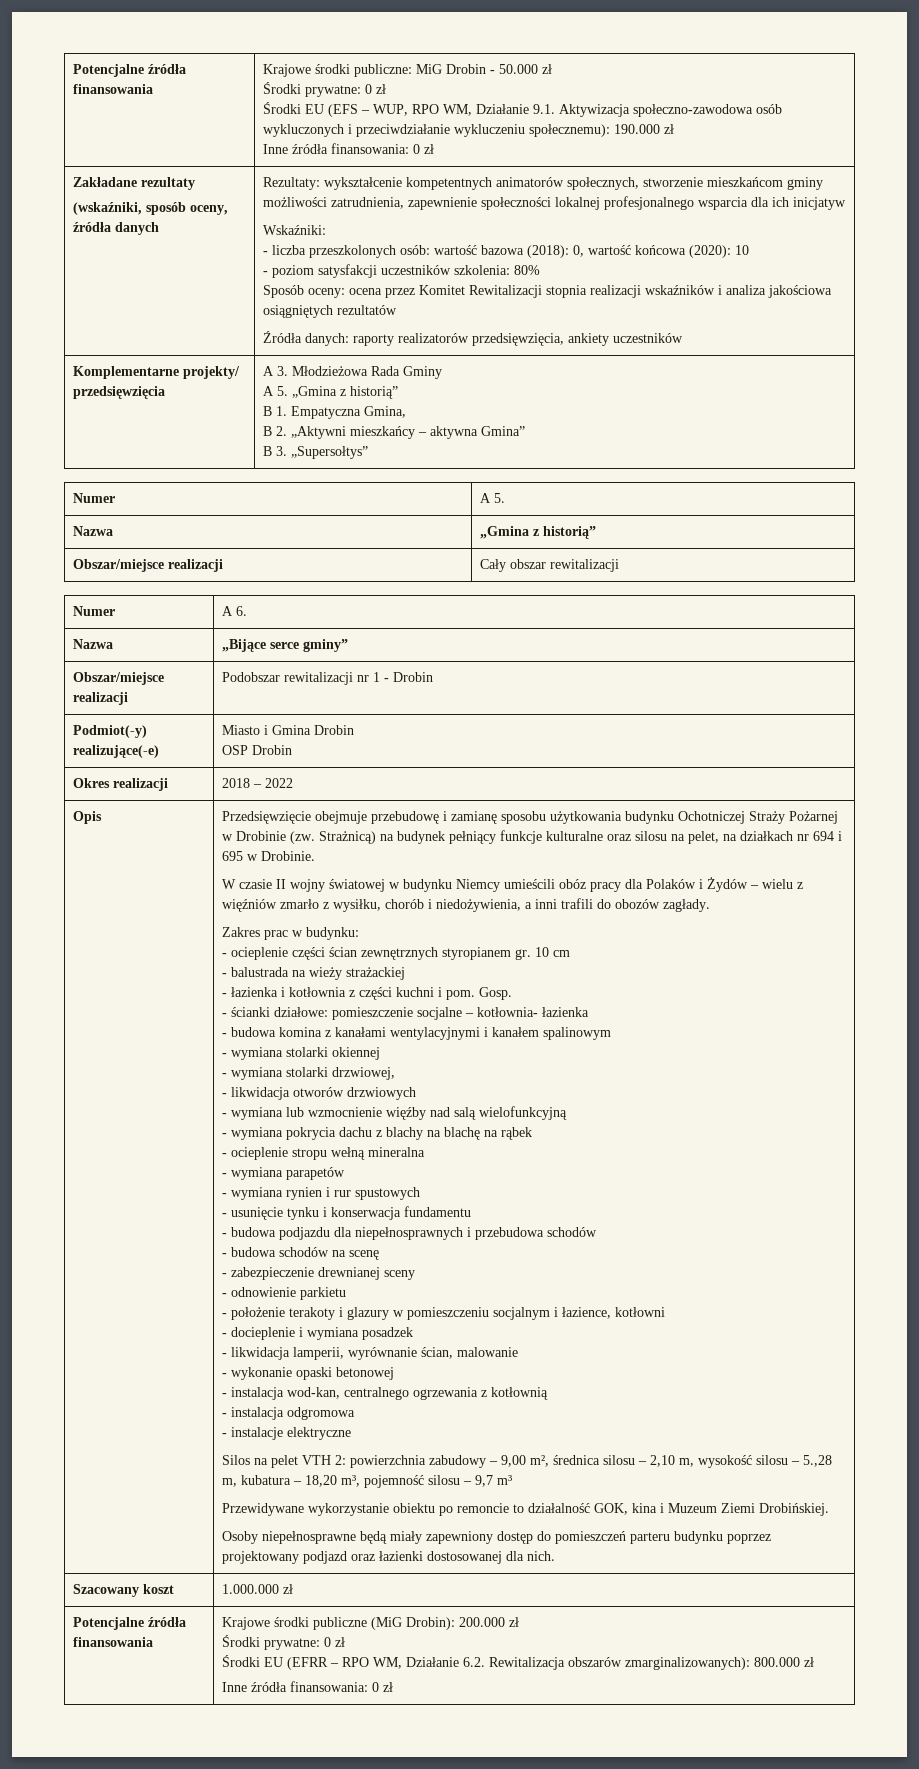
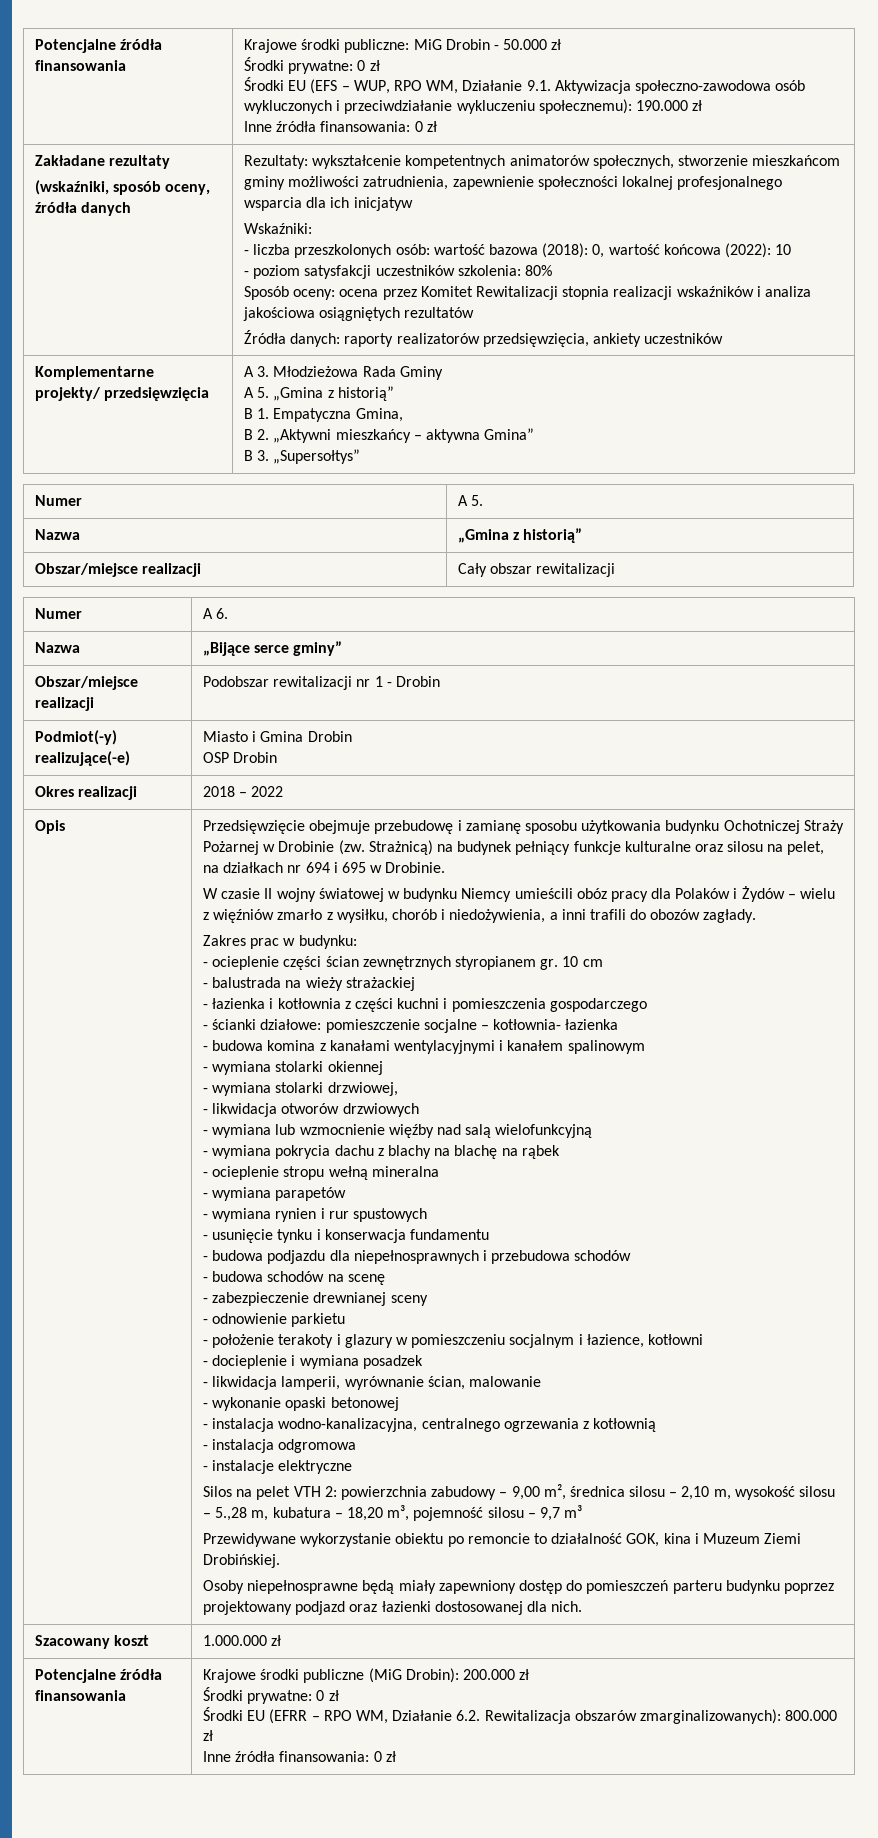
[688,245,731,258] (2020): -> [724,243,771,258] (2022):
[445,987,512,1000] pom. Gosp. -> [451,998,647,1012] pomieszczenia gospodarczego
[286,1387,340,1399] wod-kan, -> [278,1418,418,1432] wodno-kanalizacyjna,

